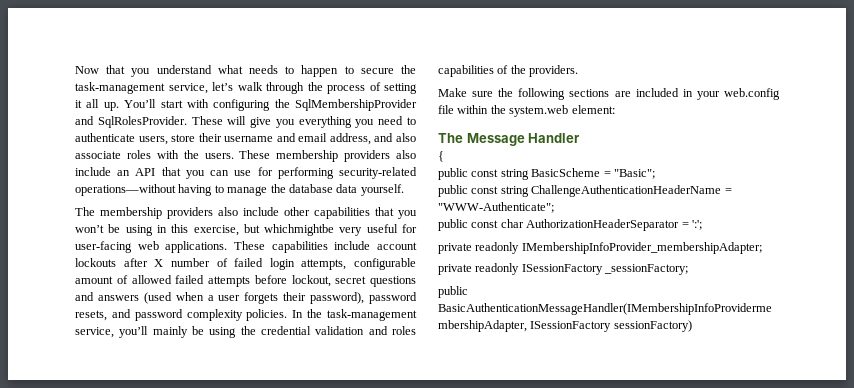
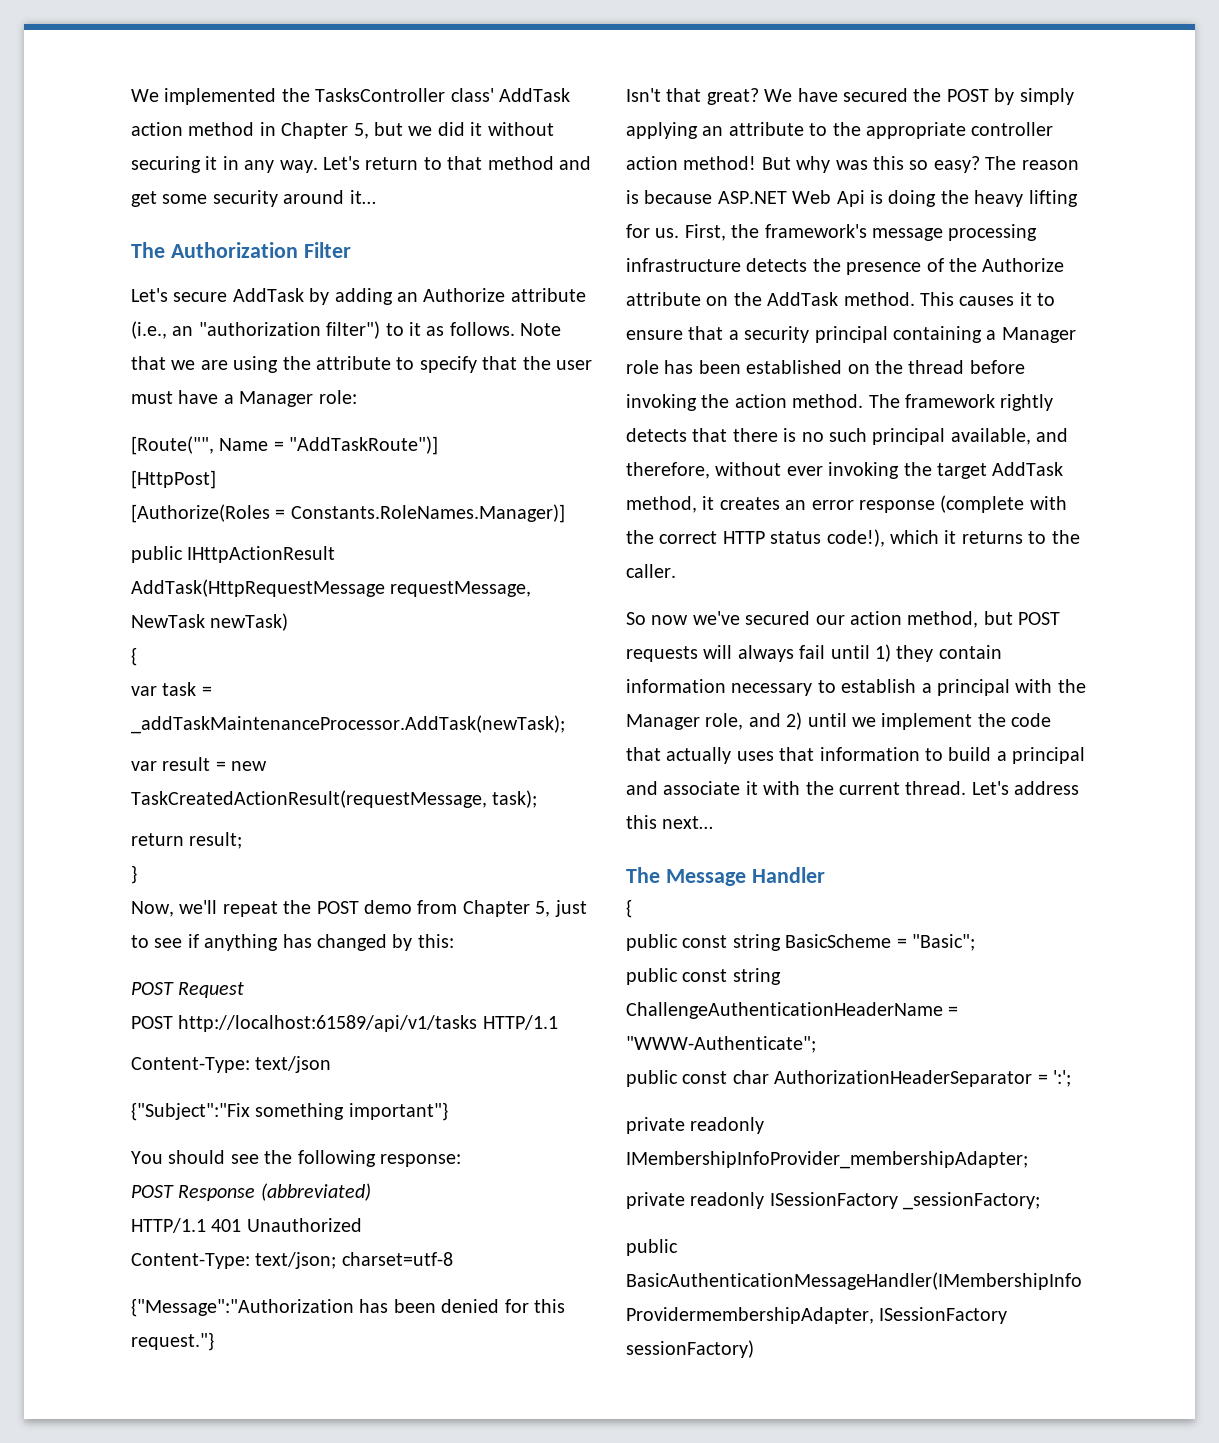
[75,65,416,77] [75,82,417,94] [75,99,417,111] [75,116,416,128] [75,133,416,145] [75,150,416,162] [75,167,418,179] [75,184,404,196] [75,207,417,219] [75,224,418,236] [75,241,417,253] [75,258,416,270] [75,275,416,287] [75,292,417,304] [75,309,417,321] [75,326,416,338] [438,65,579,77] [438,88,780,100] [438,105,615,117] Now that you understand what needs to happen to secure the task-management service, let’s walk through the process of setting it all up. You’ll start with configuring the SqlMembershipProvider and SqlRolesProvider. These will give you everything you need to authenticate users, store their username and email address, and also associate roles with the users. These membership providers also include an API that you can use for performing security-related operations—without having to manage the database data yourself. // The membership providers also include other capabilities that you won’t be using in this exercise, but whichmightbe very useful for user-facing web applications. These capabilities include account lockouts after X number of failed login attempts, configurable amount of allowed failed attempts before lockout, secret questions and answers (used when a user forgets their password), password resets, and password complexity policies. In the task-management service, you’ll mainly be using the credential validation and roles capabilities of the providers. // Make sure the following sections are included in your web.config file within the system.web element: -> [131,88,570,105] [131,122,554,139] [131,156,591,173] [131,190,376,207] [131,242,351,258] [131,288,586,305] [131,321,562,339] [131,356,592,373] [131,390,357,407] [131,436,439,455] [131,470,216,489] [131,504,565,523] [131,546,336,563] [131,579,532,597] [131,613,289,631] [131,647,137,666] [131,682,212,696] [131,715,565,734] [131,757,268,771] [131,790,538,808] [131,832,243,849] [131,865,137,884] [131,900,587,917] [131,934,454,951] [131,982,245,998] [131,1015,558,1032] [131,1056,332,1073] [131,1102,448,1121] [131,1150,461,1167] [131,1183,371,1201] [131,1218,362,1233] [131,1252,453,1269] [131,1298,565,1317] [131,1332,214,1351] [626,88,1074,105] [626,122,1054,139] [626,156,1079,173] [626,190,1078,207] [626,224,1038,241] [626,258,1065,275] [626,292,1056,306] [626,326,1076,343] [626,360,1025,374] [626,394,1054,411] [626,428,1069,445] [626,462,1064,479] [626,495,1067,513] [626,529,1080,547] [626,564,676,578] [626,611,1061,628] [626,644,1002,662] [626,679,1086,696] [626,712,1052,730] [626,747,1086,764] [626,781,1080,795] [626,815,714,829] We implemented the TasksController class' AddTask action method in Chapter 5, but we did it without securing it in any way. Let's return to that method and get some security around it… // The Authorization Filter // Let's secure AddTask by adding an Authorize attribute (i.e., an "authorization filter") to it as follows. Note that we are using the attribute to specify that the user must have a Manager role: // [Route("", Name = "AddTaskRoute")] // [HttpPost] // [Authorize(Roles = Constants.RoleNames.Manager)] // public IHttpActionResult AddTask(HttpRequestMessage requestMessage, NewTask newTask) // { // var task = _addTaskMaintenanceProcessor.AddTask(newTask); // var result = new TaskCreatedActionResult(requestMessage, task); // return result; // } // Now, we'll repeat the POST demo from Chapter 5, just to see if anything has changed by this: // POST Request // POST http://localhost:61589/api/v1/tasks HTTP/1.1 // Content-Type: text/json // {"Subject":"Fix something important"} // You should see the following response: // POST Response (abbreviated) // HTTP/1.1 401 Unauthorized // Content-Type: text/json; charset=utf-8 // {"Message":"Authorization has been denied for this request."} // Isn't that great? We have secured the POST by simply applying an attribute to the appropriate controller action method! But why was this so easy? The reason is because ASP.NET Web Api is doing the heavy lifting for us. First, the framework's message processing infrastructure detects the presence of the Authorize attribute on the AddTask method. This causes it to ensure that a security principal containing a Manager role has been established on the thread before invoking the action method. The framework rightly detects that there is no such principal available, and therefore, without ever invoking the target AddTask method, it creates an error response (complete with the correct HTTP status code!), which it returns to the caller. // So now we've secured our action method, but POST requests will always fail until 1) they contain information necessary to establish a principal with the Manager role, and 2) until we implement the code that actually uses that information to build a principal and associate it with the current thread. Let's address this next…

